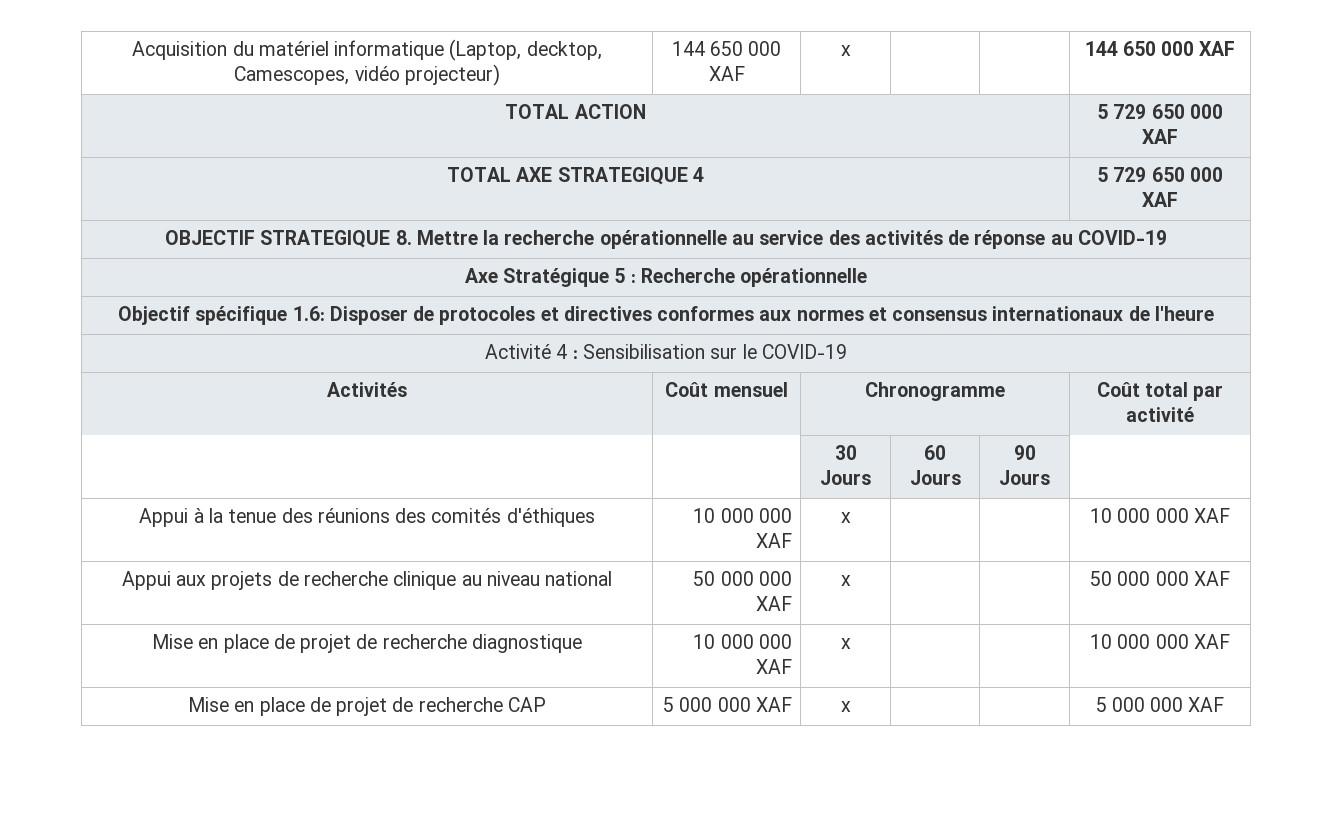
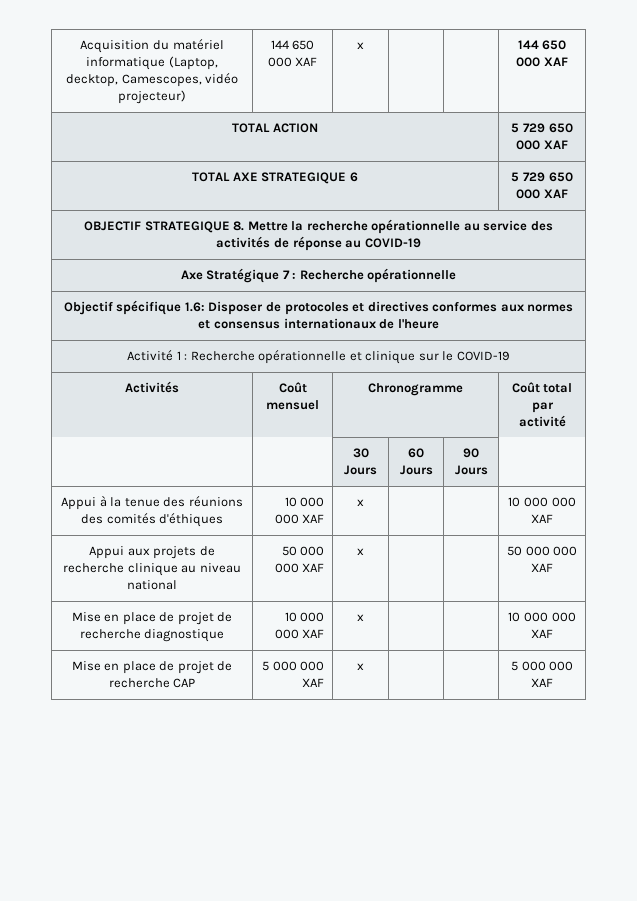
[692,167,704,182] 4 -> [349,172,358,182] 6
[614,268,626,283] 5 -> [282,270,290,279] 7
[556,344,705,359] 4 : Sensibilisation -> [176,350,416,364] 1 : Recherche opérationnelle et clinique

